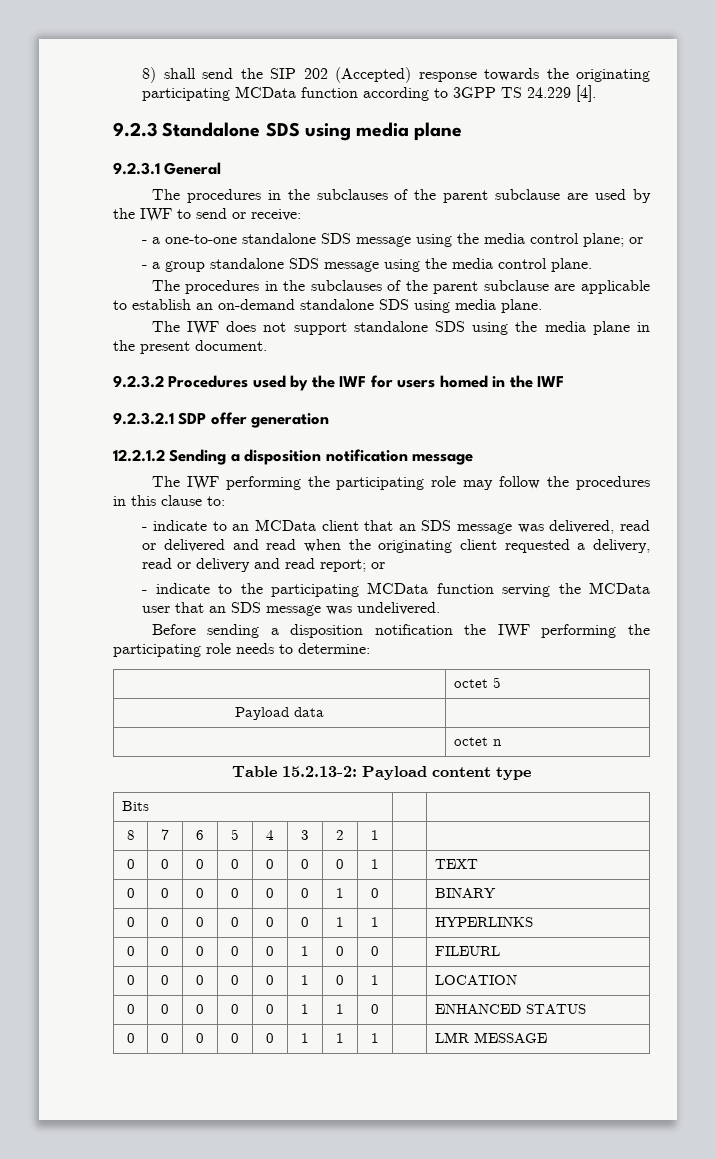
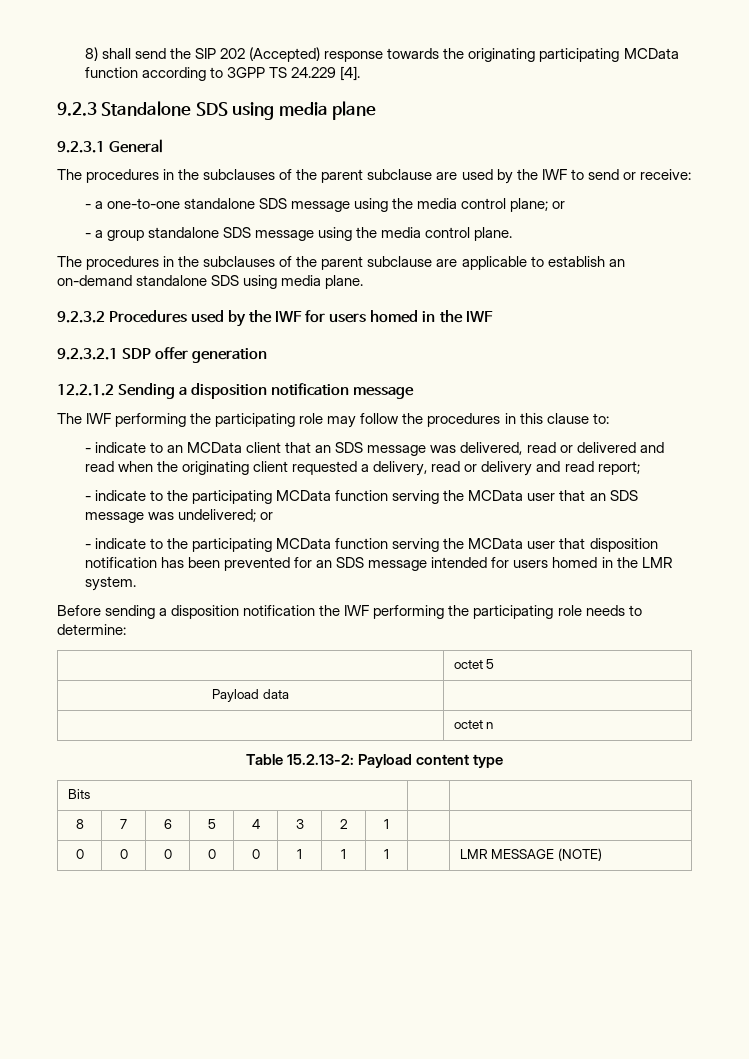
[151,321,650,335] [113,340,267,354] // The IWF does not support standalone SDS using the media plane in the present document. -> (364, 282) none
[371,562,386,569] or -> (640, 468) none
[357,602,441,615] undelivered. -> [178,509,274,522] [84,538,658,552] [84,557,672,571] [84,576,136,591] undelivered; or // - indicate to the participating MCData function serving the MCData user that disposition notification has been prevented for an SDS message intended for users homed in the LMR system.
[126,859,135,869] [161,859,169,869] [196,859,204,869] [231,859,239,869] [266,859,274,869] [301,859,309,869] [336,859,344,869] [371,859,379,869] [434,859,478,869] [126,888,135,898] [161,888,169,898] [196,888,204,898] [231,888,239,898] [266,888,274,898] [301,888,309,898] [336,888,344,898] [371,888,379,898] [434,887,496,899] [126,917,135,927] [161,917,169,927] [196,917,204,927] [231,917,239,927] [266,917,274,927] [301,917,309,927] [336,917,344,927] [371,917,379,927] [434,916,533,927] [126,946,135,956] [161,946,169,956] [196,946,204,956] [231,946,239,956] [266,946,274,956] [301,946,309,956] [336,946,344,956] [371,946,379,956] [434,946,500,956] [126,975,135,985] [161,975,169,985] [196,975,204,985] [231,975,239,985] [266,975,274,985] [301,975,309,985] [336,975,344,985] [371,975,379,985] [434,974,517,986] [126,1004,135,1014] [161,1004,169,1014] [196,1004,204,1014] [231,1004,239,1014] [266,1004,274,1014] [301,1004,309,1014] [336,1004,344,1014] [371,1004,379,1014] [434,1003,586,1015] // 0 | 0 | 0 | 0 | 0 | 0 | 0 | 1 | | TEXT // 0 | 0 | 0 | 0 | 0 | 0 | 1 | 0 | | BINARY // 0 | 0 | 0 | 0 | 0 | 0 | 1 | 1 | | HYPERLINKS // 0 | 0 | 0 | 0 | 0 | 1 | 0 | 0 | | FILEURL // 0 | 0 | 0 | 0 | 0 | 1 | 0 | 1 | | LOCATION // 0 | 0 | 0 | 0 | 0 | 1 | 1 | 0 | | ENHANCED STATUS -> (389, 824) none
(547, 1038) none -> [557,848,602,861] (NOTE)

